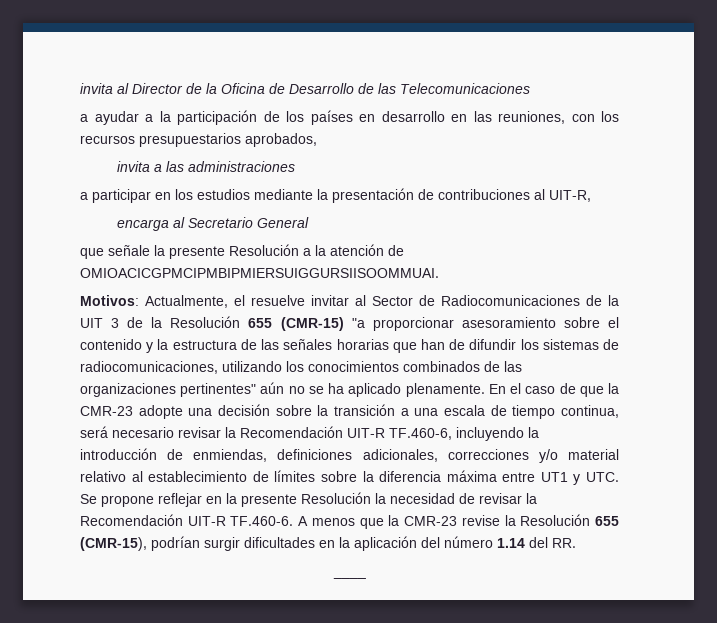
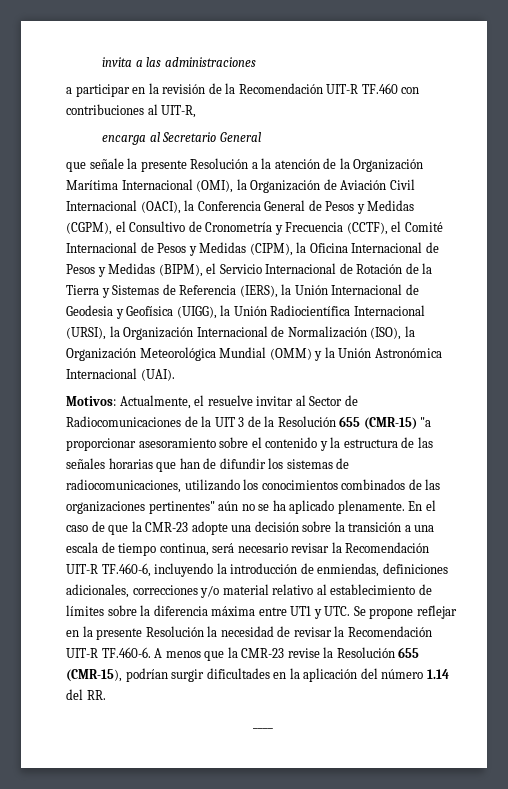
[80,83,530,94] [80,110,619,125] [80,133,317,147] [116,161,150,172] invita al Director de la Oficina de Desarrollo de las Telecomunicaciones // a ayudar a la participación de los países en desarrollo en las reuniones, con los recursos presupuestarios aprobados, // invita -> [102,57,133,67] invita
[175,188,434,203] los estudios mediante la presentación de -> [148,83,420,94] la revisión de la Recomendación UIT-R TF.460 con
[80,268,439,278] OMIOACICGPMCIPMBIPMIERSUIGGURSIISOOMMUAI. -> [339,158,424,172] [66,179,415,193] [66,200,415,214] [66,221,443,235] [66,242,439,256] [66,263,433,277] [66,284,419,298] [66,305,425,319] [66,326,415,340] [66,347,442,361] [66,368,175,381] la Organización Marítima Internacional (OMI), la Organización de Aviación Civil Internacional (OACI), la Conferencia General de Pesos y Medidas (CGPM), el Consultivo de Cronometría y Frecuencia (CCTF), el Comité Internacional de Pesos y Medidas (CIPM), la Oficina Internacional de Pesos y Medidas (BIPM), el Servicio Internacional de Rotación de la Tierra y Sistemas de Referencia (IERS), la Unión Internacional de Geodesia y Geofísica (UIGG), la Unión Radiocientífica Internacional (URSI), la Organización Internacional de Normalización (ISO), la Organización Meteorológica Mundial (OMM) y la Unión Astronómica Internacional (UAI).

